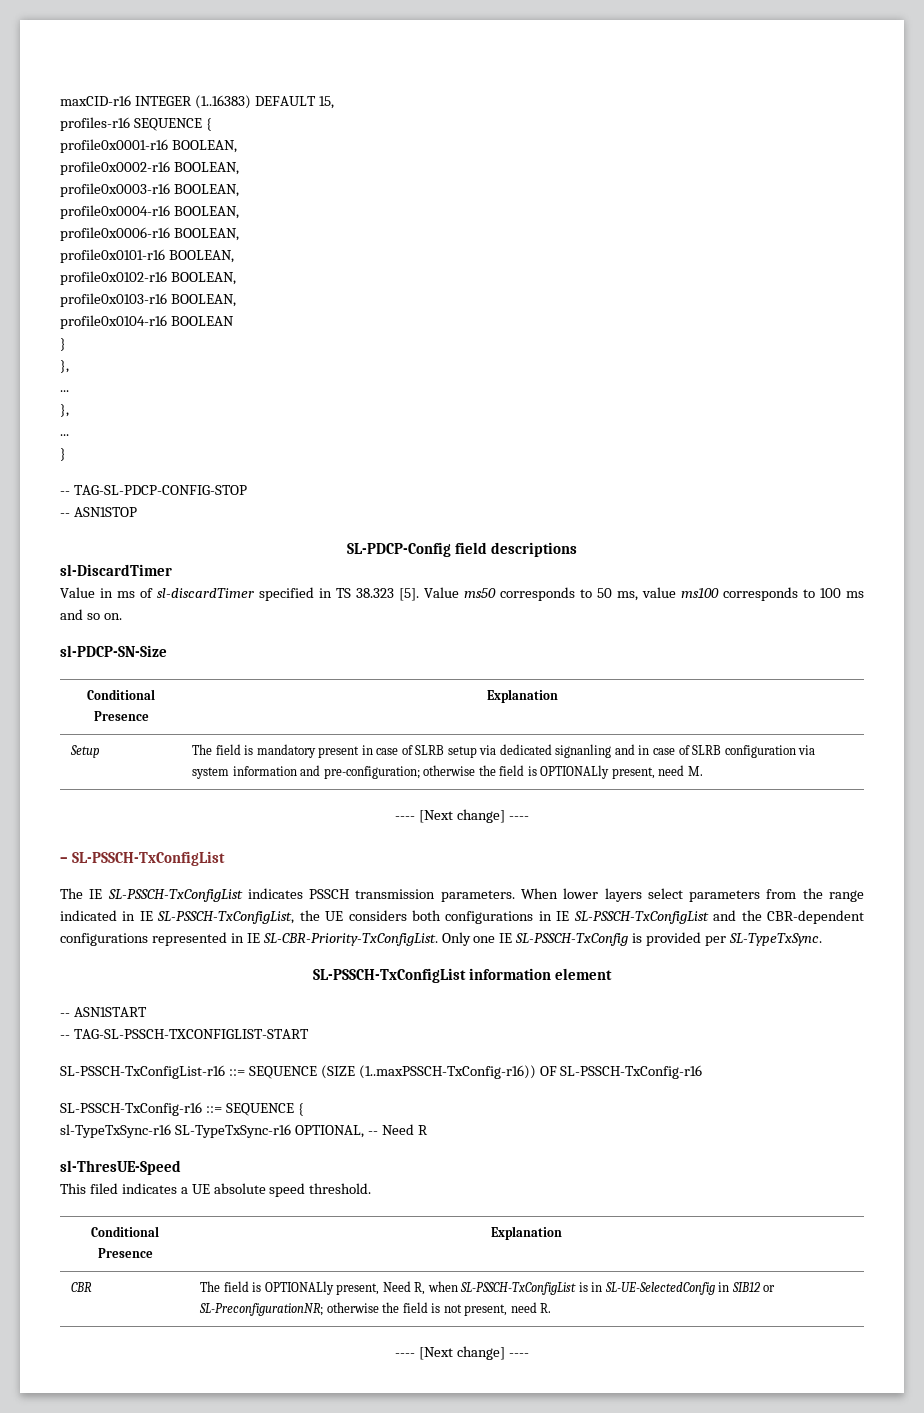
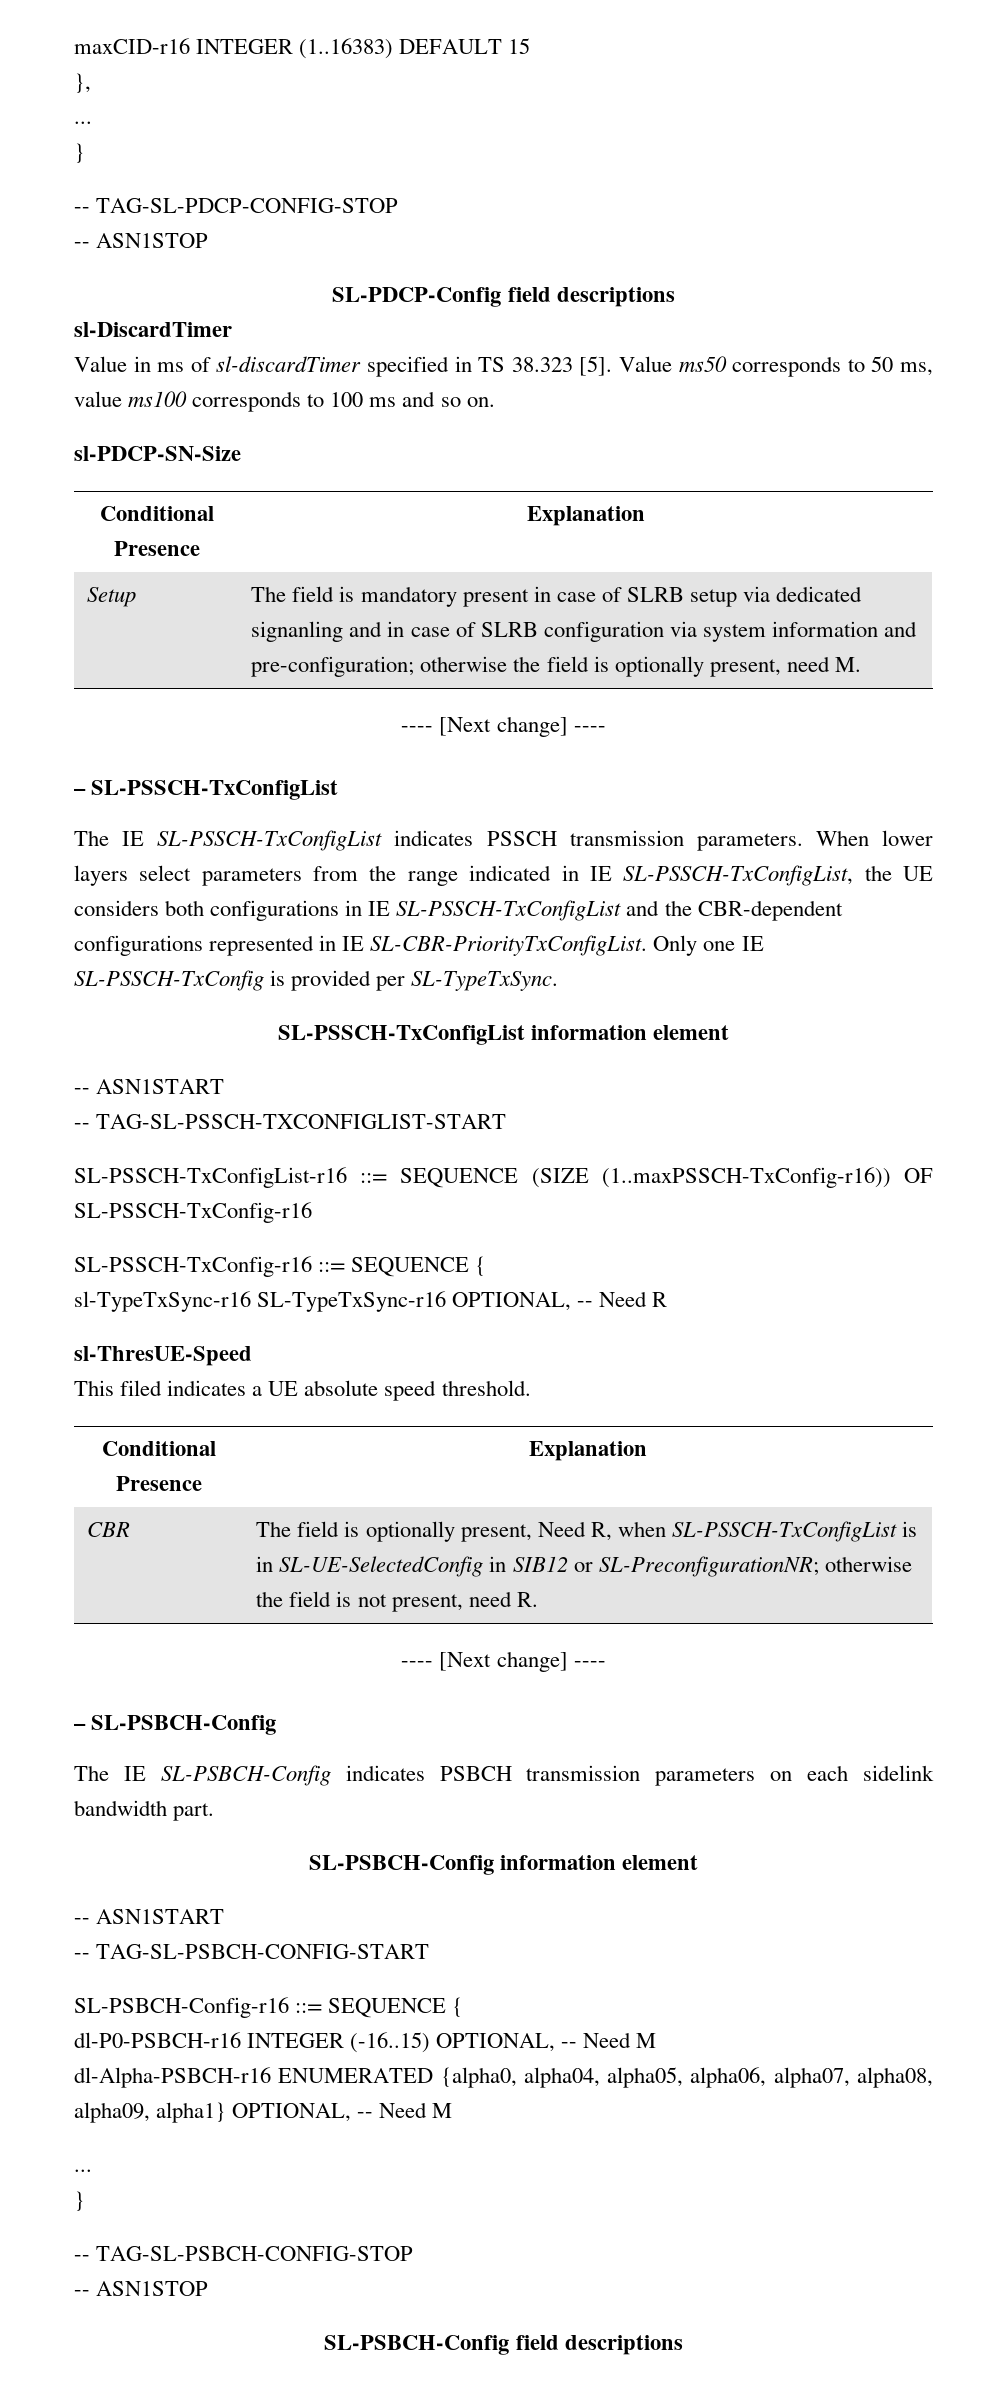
[318,96,334,109] [60,117,212,131] [60,139,237,153] [60,161,239,175] [60,183,239,197] [60,205,239,219] [60,227,239,241] [60,249,234,263] [60,271,236,285] [60,293,236,307] [60,315,234,329] [60,338,66,351] [60,360,69,373] [60,390,69,392] 15, // profiles-r16 SEQUENCE { // profile0x0001-r16 BOOLEAN, // profile0x0002-r16 BOOLEAN, // profile0x0003-r16 BOOLEAN, // profile0x0004-r16 BOOLEAN, // profile0x0006-r16 BOOLEAN, // profile0x0101-r16 BOOLEAN, // profile0x0102-r16 BOOLEAN, // profile0x0103-r16 BOOLEAN, // profile0x0104-r16 BOOLEAN // } // }, // ... -> [508,38,531,54] 15
[540,765,610,779] OPTIONALly -> [614,656,704,677] optionally
[262,933,438,946] SL-CBR-Priority-TxConfigList. -> [370,935,648,956] SL-CBR-PriorityTxConfigList.
[264,1281,334,1295] OPTIONALly -> [365,1521,455,1542] optionally
(529, 1355) none -> [74,1715,277,1735] [74,1765,935,1786] [74,1800,215,1821] [308,1855,699,1875] [74,1909,225,1924] [74,1944,430,1959] [74,1997,464,2018] [74,2032,657,2053] [74,2067,934,2088] [74,2102,453,2123] [74,2169,92,2172] [74,2191,85,2211] [74,2246,414,2261] [74,2281,209,2296] [324,2335,683,2355] // – SL-PSBCH-Config // The IE SL-PSBCH-Config indicates PSBCH transmission parameters on each sidelink bandwidth part. // SL-PSBCH-Config information element // -- ASN1START // -- TAG-SL-PSBCH-CONFIG-START // SL-PSBCH-Config-r16 ::= SEQUENCE { // dl-P0-PSBCH-r16 INTEGER (-16..15) OPTIONAL, -- Need M // dl-Alpha-PSBCH-r16 ENUMERATED {alpha0, alpha04, alpha05, alpha06, alpha07, alpha08, alpha09, alpha1} OPTIONAL, -- Need M // ... // } // -- TAG-SL-PSBCH-CONFIG-STOP // -- ASN1STOP // SL-PSBCH-Config field descriptions

